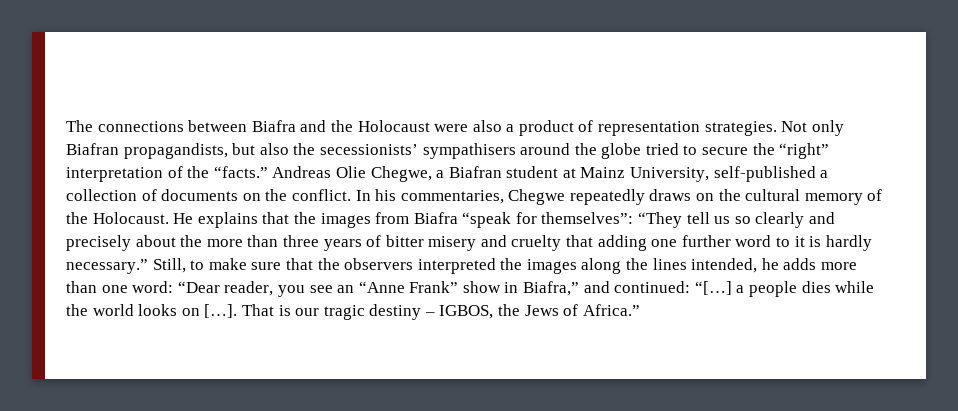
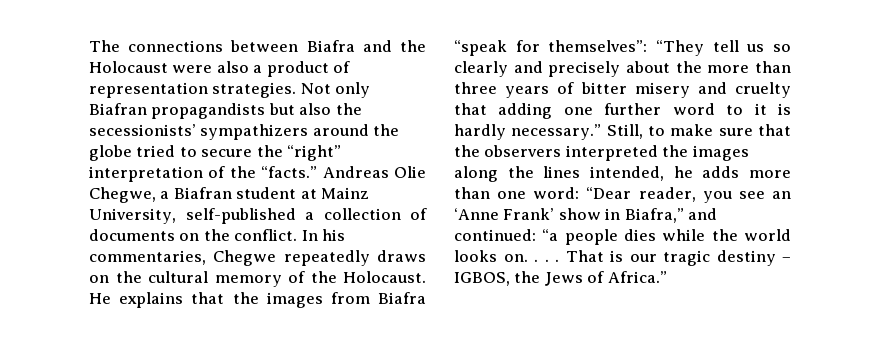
[123,143,228,159] propagandists, -> [151,103,266,119] propagandists
[422,143,516,159] sympathisers -> [200,124,309,140] sympathizers
[358,281,459,293] “Anne Frank” -> [454,208,555,220] ‘Anne Frank’
[694,281,745,295] “[…] a -> [542,229,559,241] “a
[181,304,238,318] on […]. -> [503,254,559,262] on. . . .

